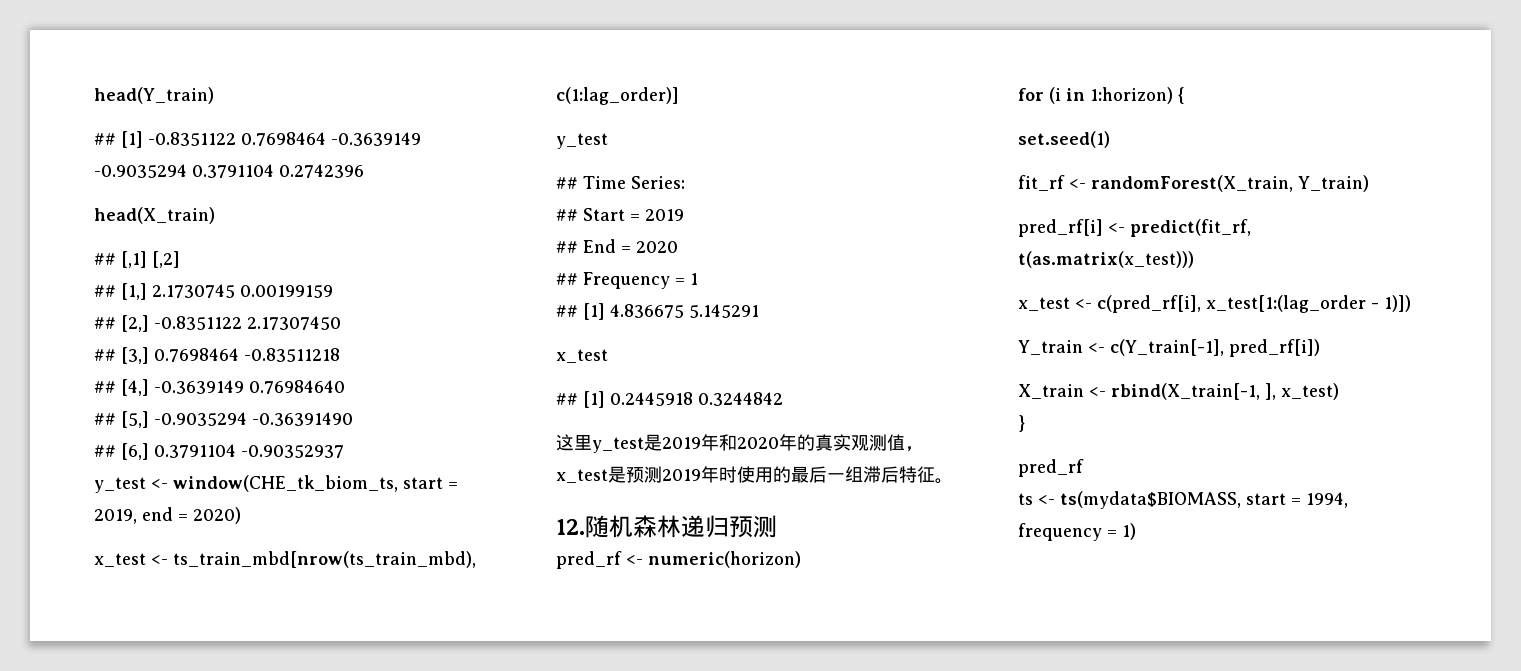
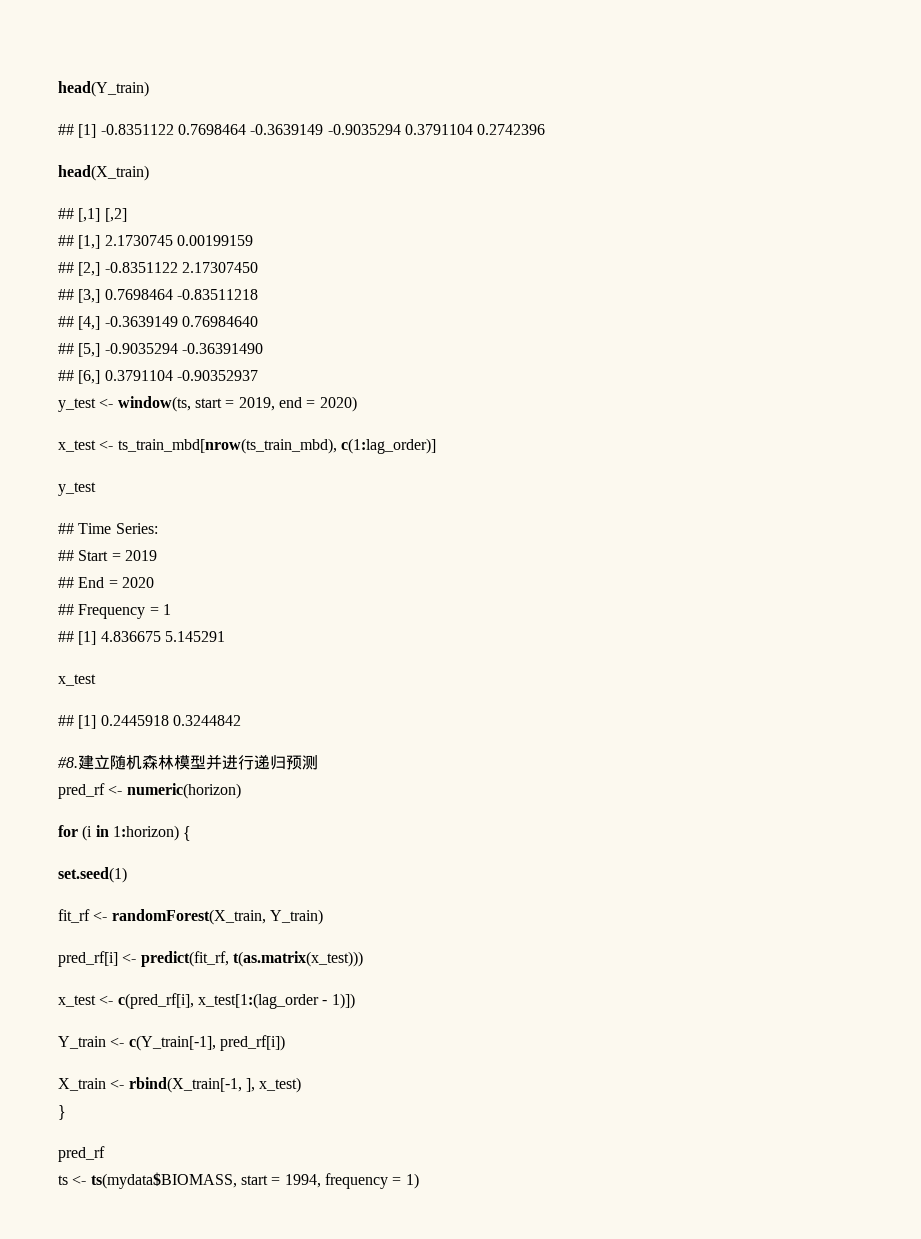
[173,475,398,492] window(CHE_tk_biom_ts, -> [117,396,191,412] window(ts,
[556,434,923,453] [556,466,953,484] [556,515,681,538] 这里y_test是2019年和2020年的真实观测值，x_test是预测2019年时使用的最后一组滞后特征。 // 12.随机森林 -> [58,754,254,770] #8.建立随机森林模型并进行

